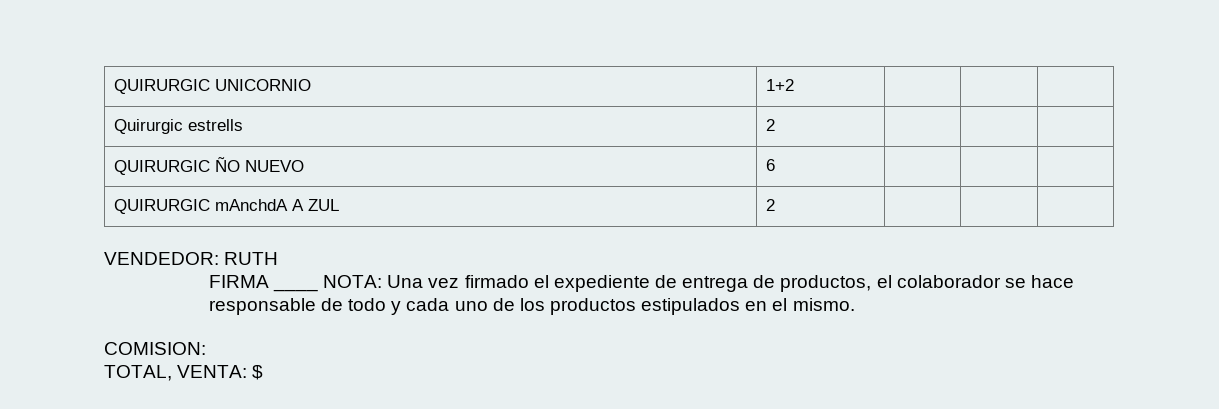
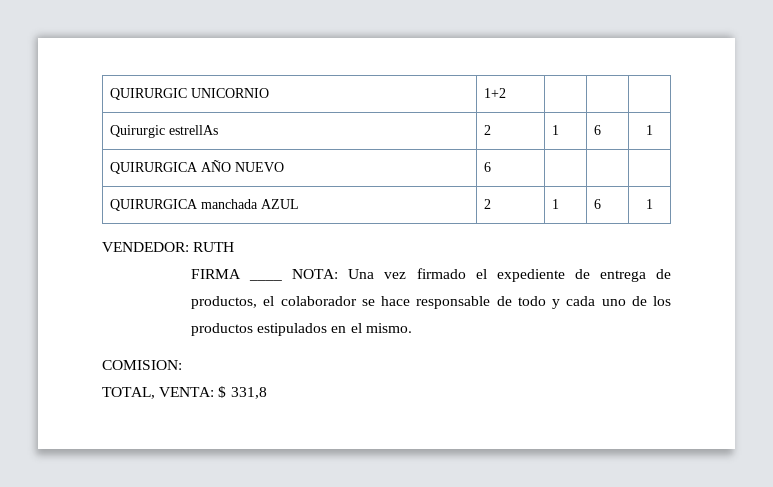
[187,119,243,131] [765,119,775,131] [113,157,304,175] [765,159,775,171] [113,199,339,214] [765,199,775,211] estrells | 2 | | | // QUIRURGIC ÑO NUEVO | 6 | | | // QUIRURGIC mAnchdA A ZUL | 2 | | | -> [168,125,218,135] [483,125,491,135] [551,125,559,135] [593,125,601,135] [646,125,653,135] [109,160,284,174] [483,162,491,172] [109,199,299,211] [483,199,491,209] [551,199,559,209] [593,199,601,209] [646,199,653,209] estrellAs | 2 | 1 | 6 | 1 // QUIRURGICA AÑO NUEVO | 6 | | | // QUIRURGICA manchada AZUL | 2 | 1 | 6 | 1
(264, 372) none -> [230,387,267,399] 331,8

